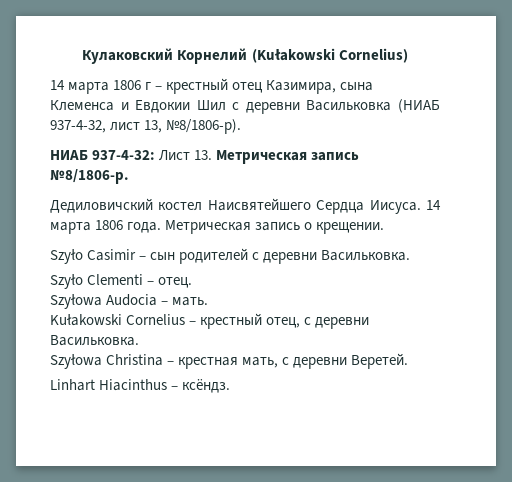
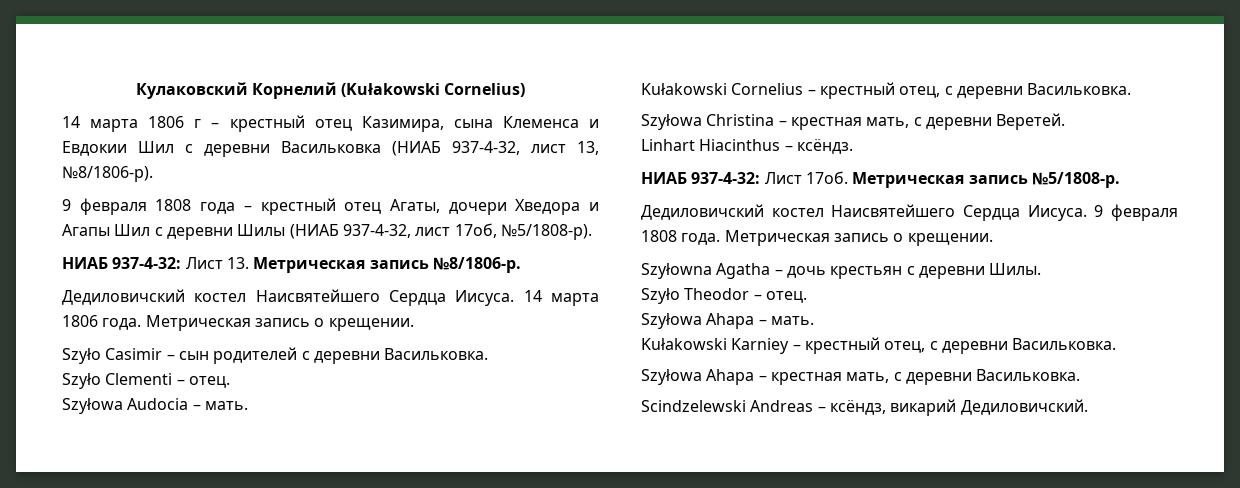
(242, 126) none -> [62,198,599,215] [62,223,592,240] // 9 февраля 1808 года – крестный отец Агаты, дочери Хведора и Агапы Шил с деревни Шилы (НИАБ 937-4-32, лист 17об, №5/1808-р).
(231, 386) none -> [641,171,1120,188] [641,204,1178,221] [641,230,993,246] [641,263,1042,279] [641,288,807,304] [641,313,814,329] [641,337,1117,354] [641,369,1081,385] [641,399,1088,416] // НИАБ 937-4-32: Лист 17об. Метрическая запись №5/1808-р. // Дедиловичский костел Наисвятейшего Сердца Иисуса. 9 февраля 1808 года. Метрическая запись о крещении. // Szyłowna Agatha – дочь крестьян с деревни Шилы. // Szyło Theodor – отец. // Szyłowa Ahapa – мать. // Kułakowski Karniey – крестный отец, с деревни Васильковка. // Szyłowa Ahapa – крестная мать, с деревни Васильковка. // Scindzelewski Andreas – ксёндз, викарий Дедиловичский.

